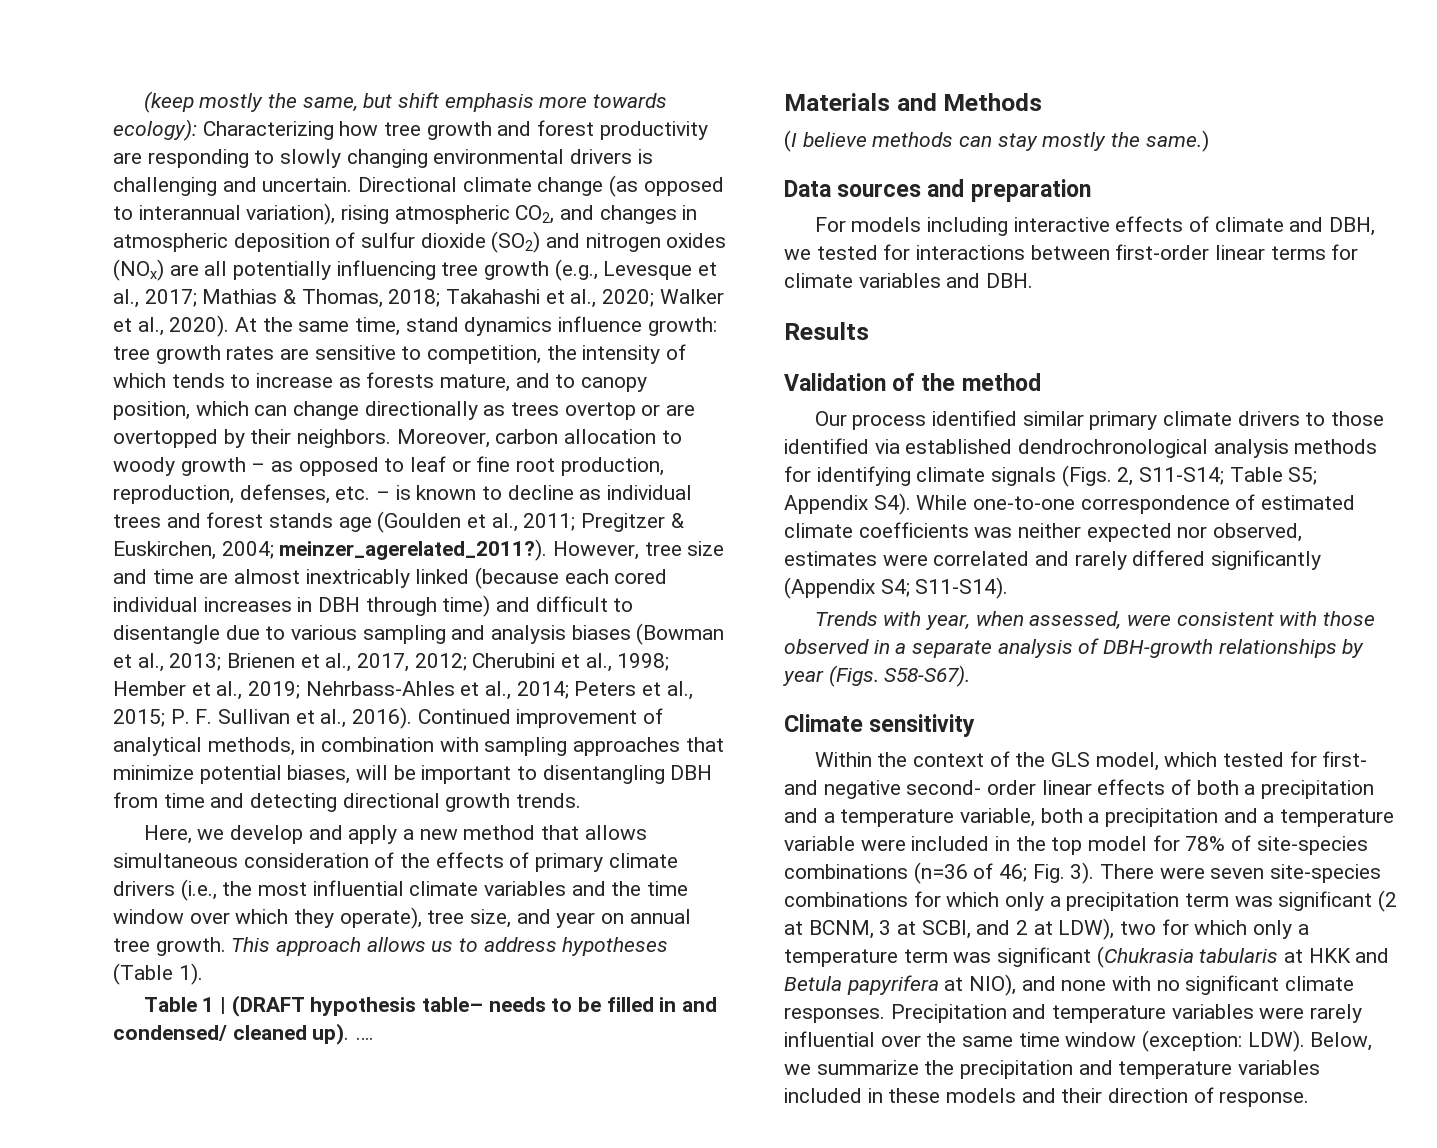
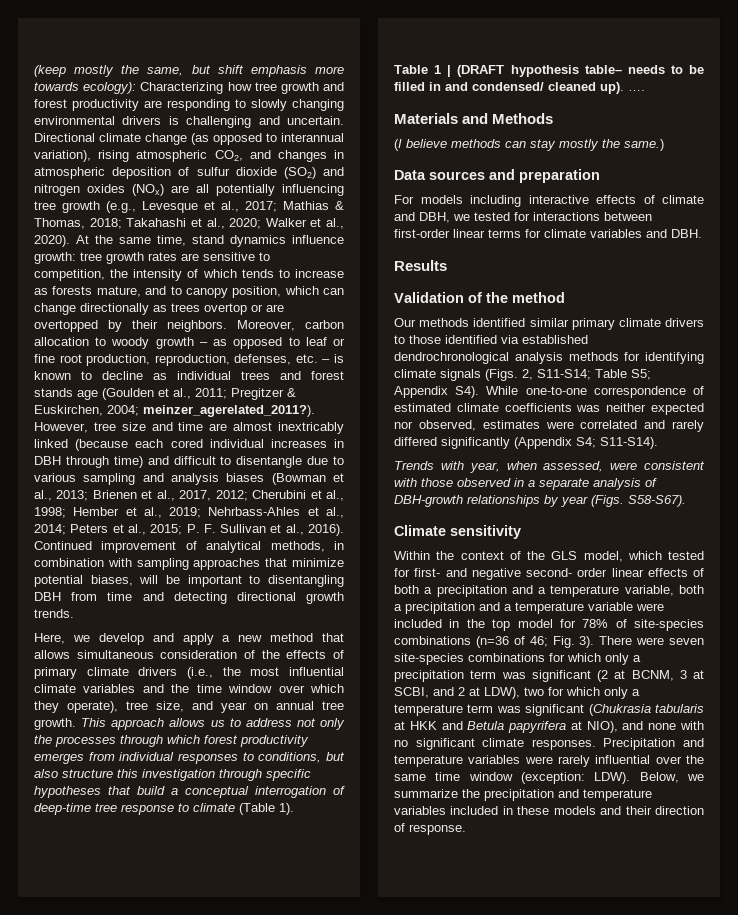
[562,937,669,956] hypotheses -> [296,718,345,730] [34,735,309,747] [34,752,345,764] [34,769,311,781] [34,786,345,798] [34,803,235,815] not only the processes through which forest productivity emerges from individual responses to conditions, but also structure this investigation through specific hypotheses that build a conceptual interrogation of deep-time tree response to climate
[852,414,927,430] process -> [419,318,470,327] methods

